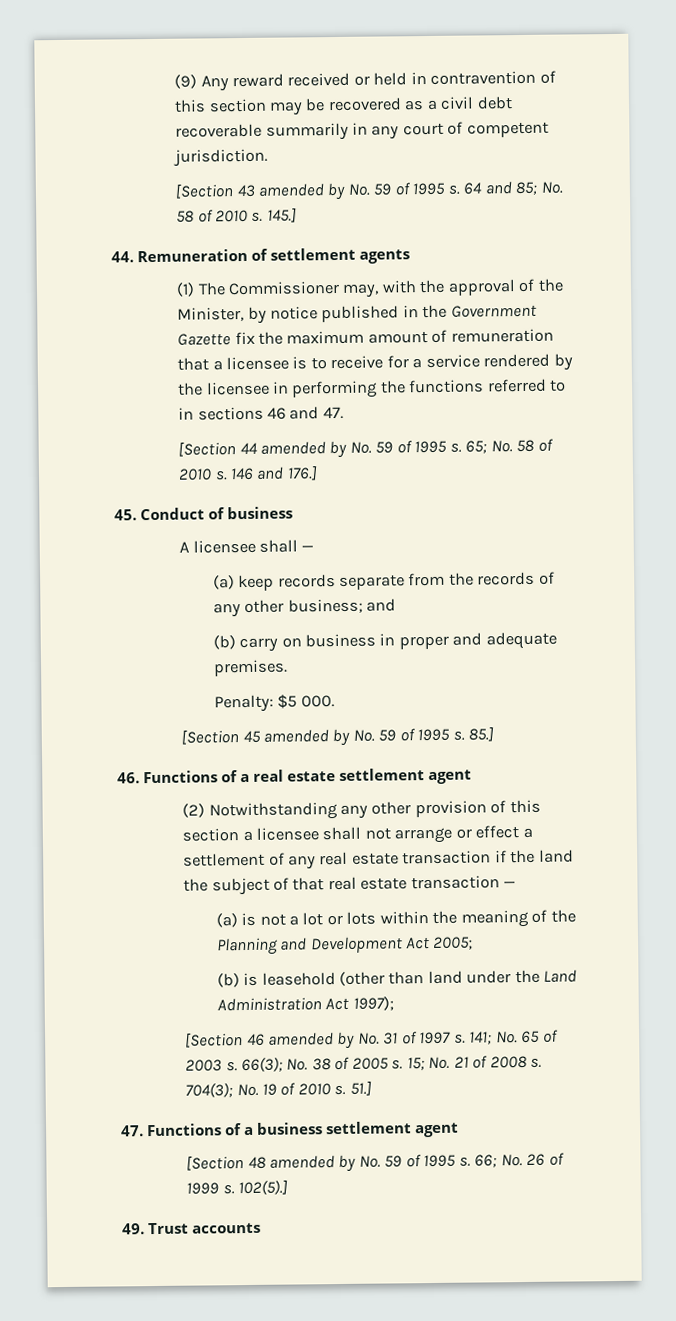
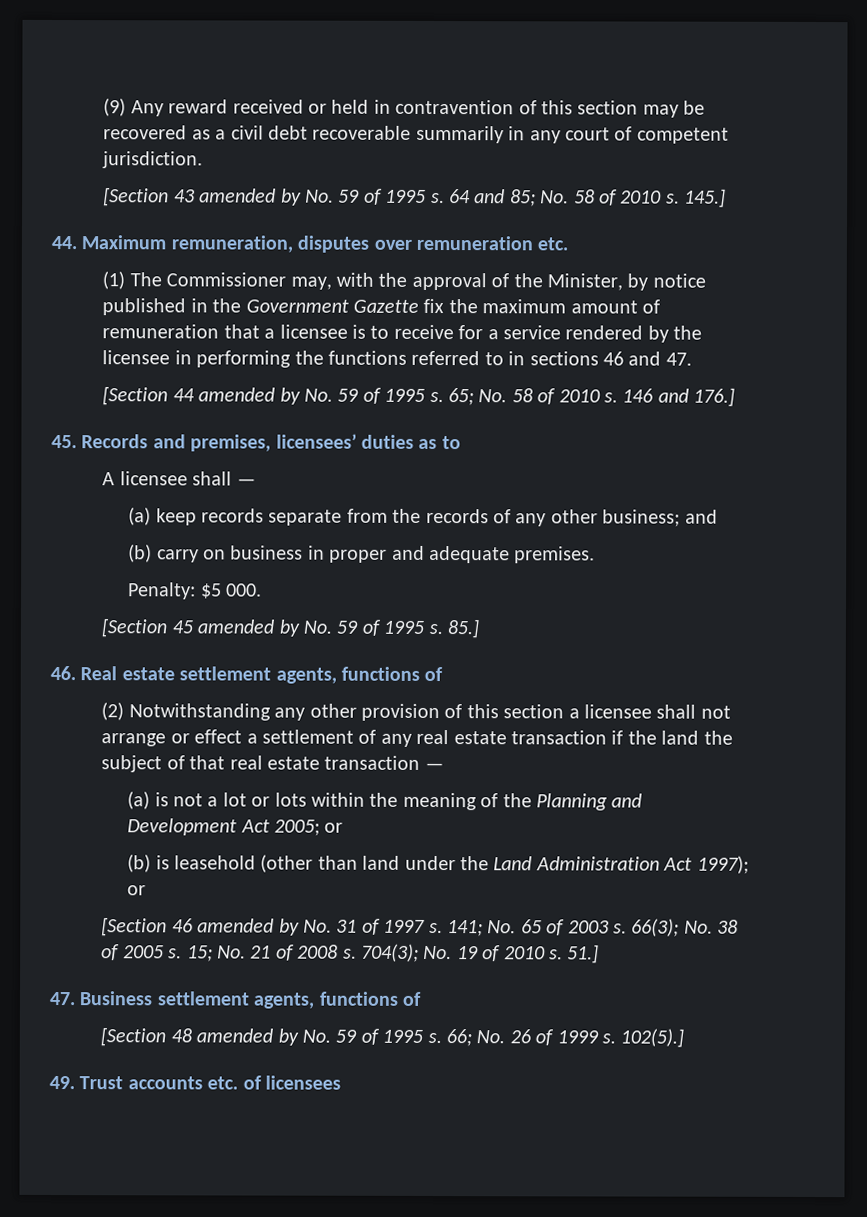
[137,247,410,264] Remuneration of settlement agents -> [81,235,569,253] Maximum remuneration, disputes over remuneration etc.
[140,506,293,521] Conduct of business -> [81,433,461,452] Records and premises, licensees’ duties as to
[143,768,472,785] Functions of a real estate settlement agent -> [80,666,444,684] Real estate settlement agents, functions of
(474, 943) none -> [324,822,344,833] or
(394, 1003) none -> [127,885,147,896] or
[147,1121,459,1138] Functions of a business settlement agent -> [79,991,421,1009] Business settlement agents, functions of
(261, 1228) none -> [207,1075,341,1090] etc. of licensees

